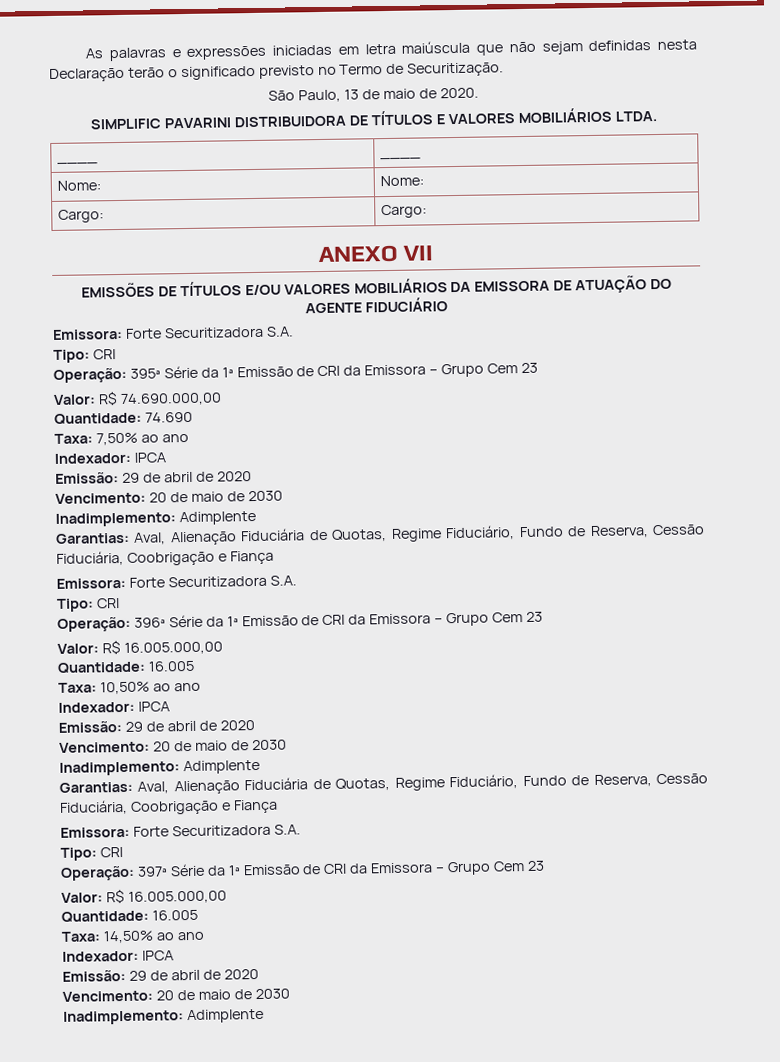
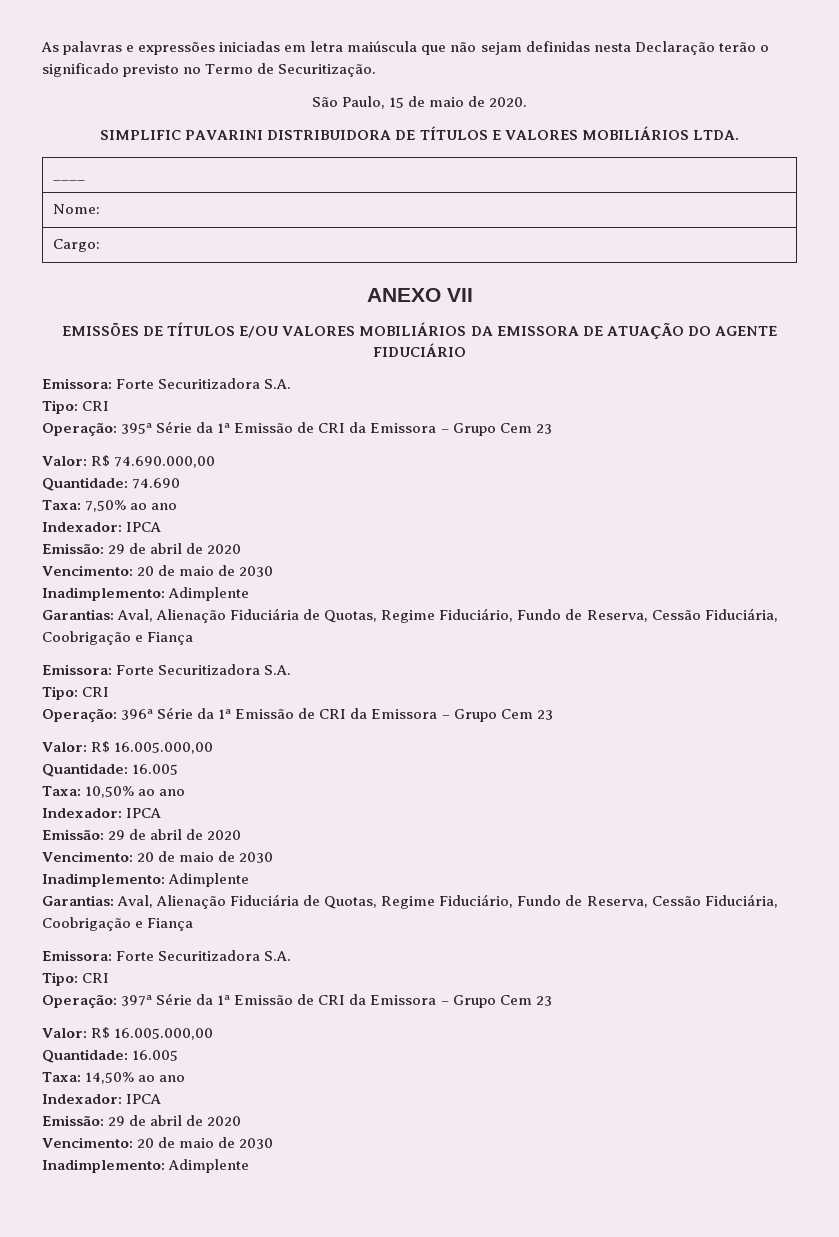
[344,89,360,100] 13 -> [388,97,404,108] 15
[380,156,422,161] [57,180,102,191] [380,175,425,187] [58,209,105,223] [381,204,428,219] | ____ // Nome: | Nome: // Cargo: | Cargo: -> [52,204,100,214] [52,239,100,252] // Nome: // Cargo:

